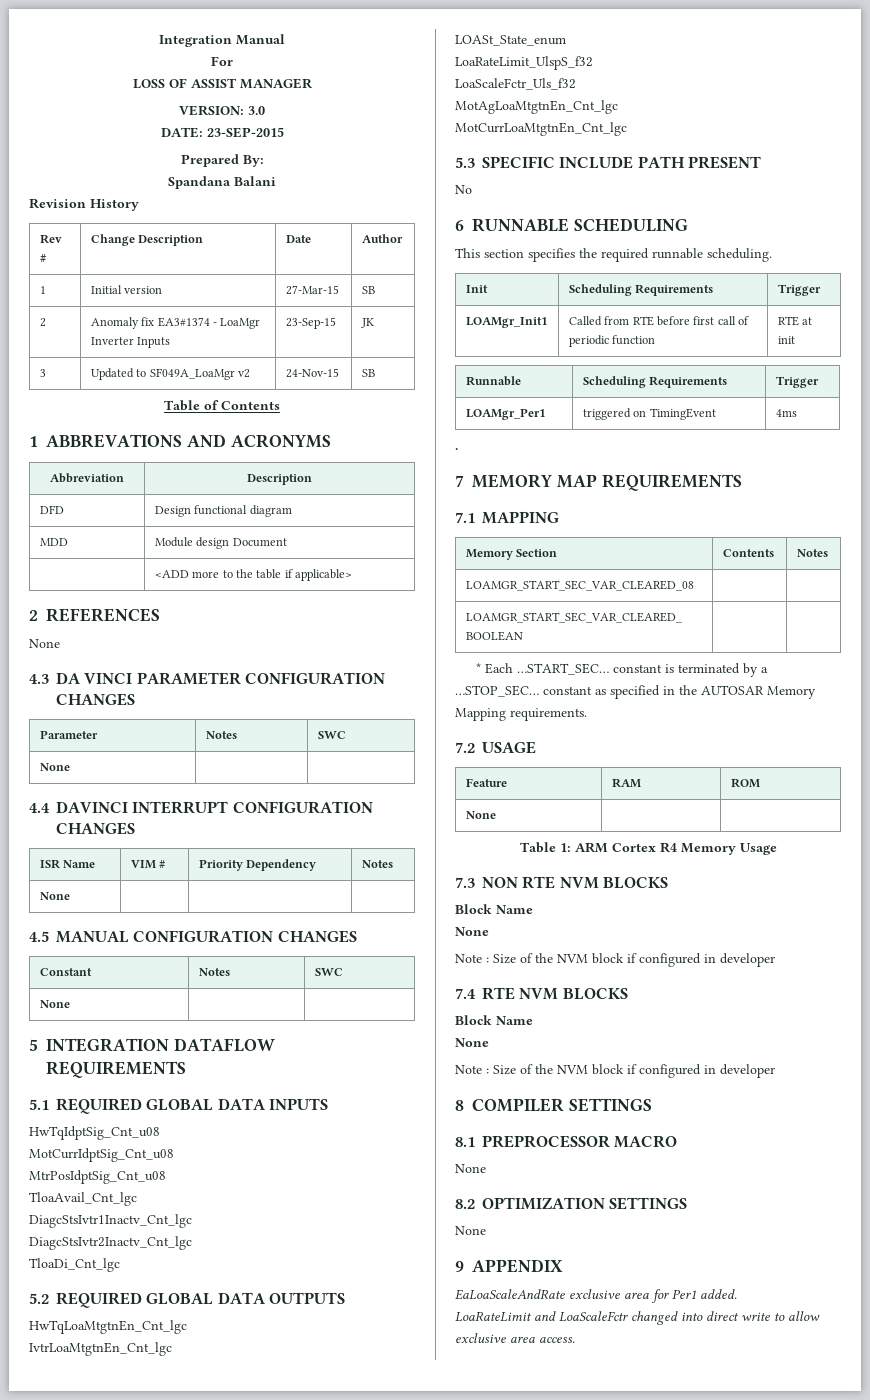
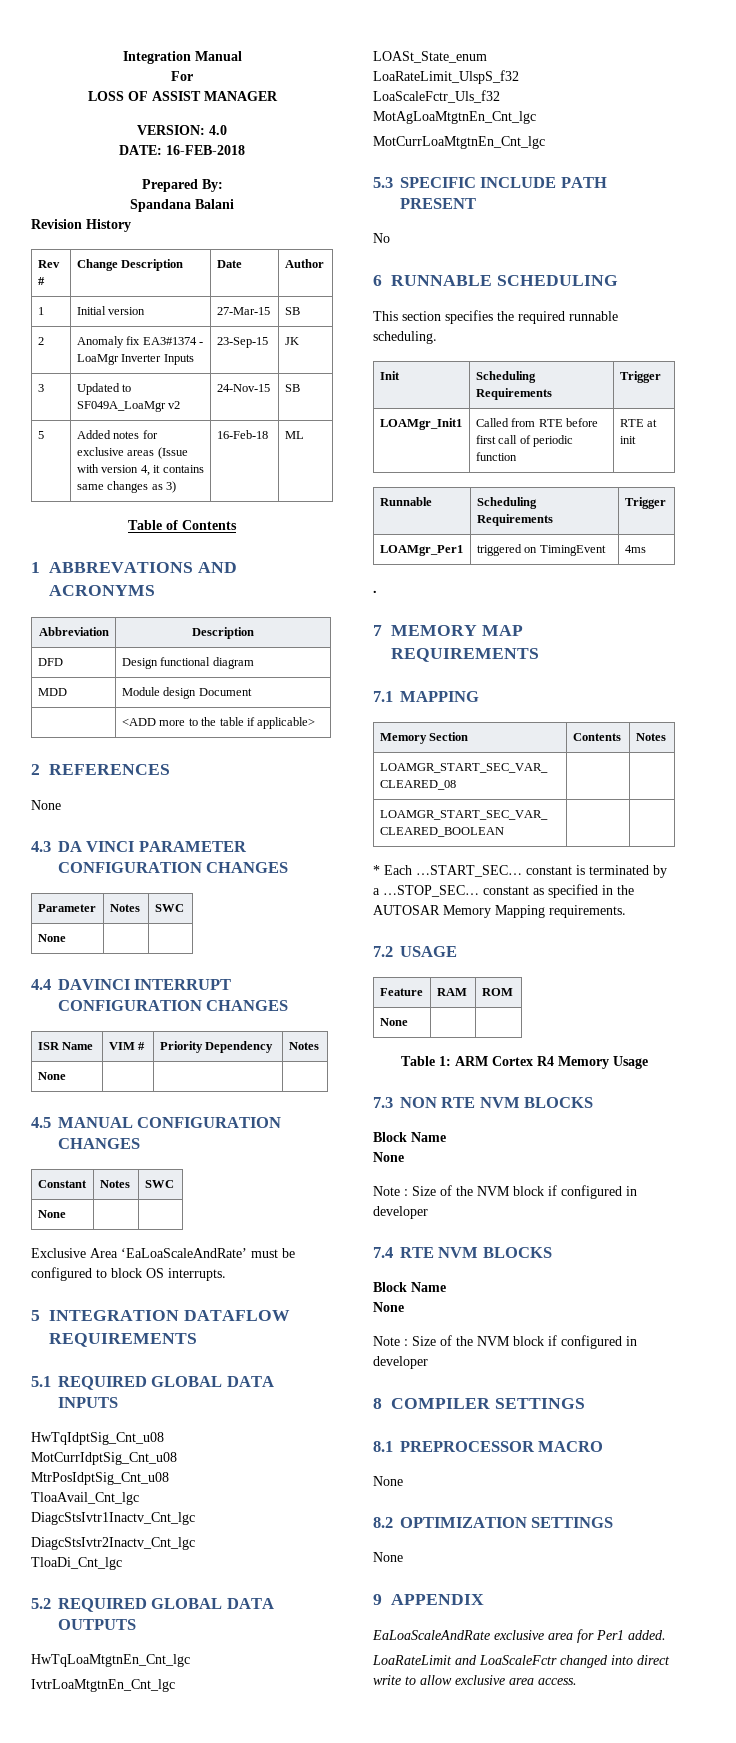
[248,106,265,115] 3.0 -> [209,125,227,135] 4.0
[206,127,284,138] 23-SEP-2015 -> [166,145,245,155] 16-FEB-2018
(375, 373) none -> [37,431,44,439] [76,430,158,439] [76,447,188,459] [76,464,204,476] [76,481,177,493] [216,430,268,439] [284,431,304,439] // 5 | Added notes for exclusive areas (Issue with version 4, it contains same changes as 3) | 16-Feb-18 | ML
(70, 1004) none -> [31,1248,295,1258] [31,1267,226,1281] // Exclusive Area ‘EaLoaScaleAndRate’ must be configured to block OS interrupts.

